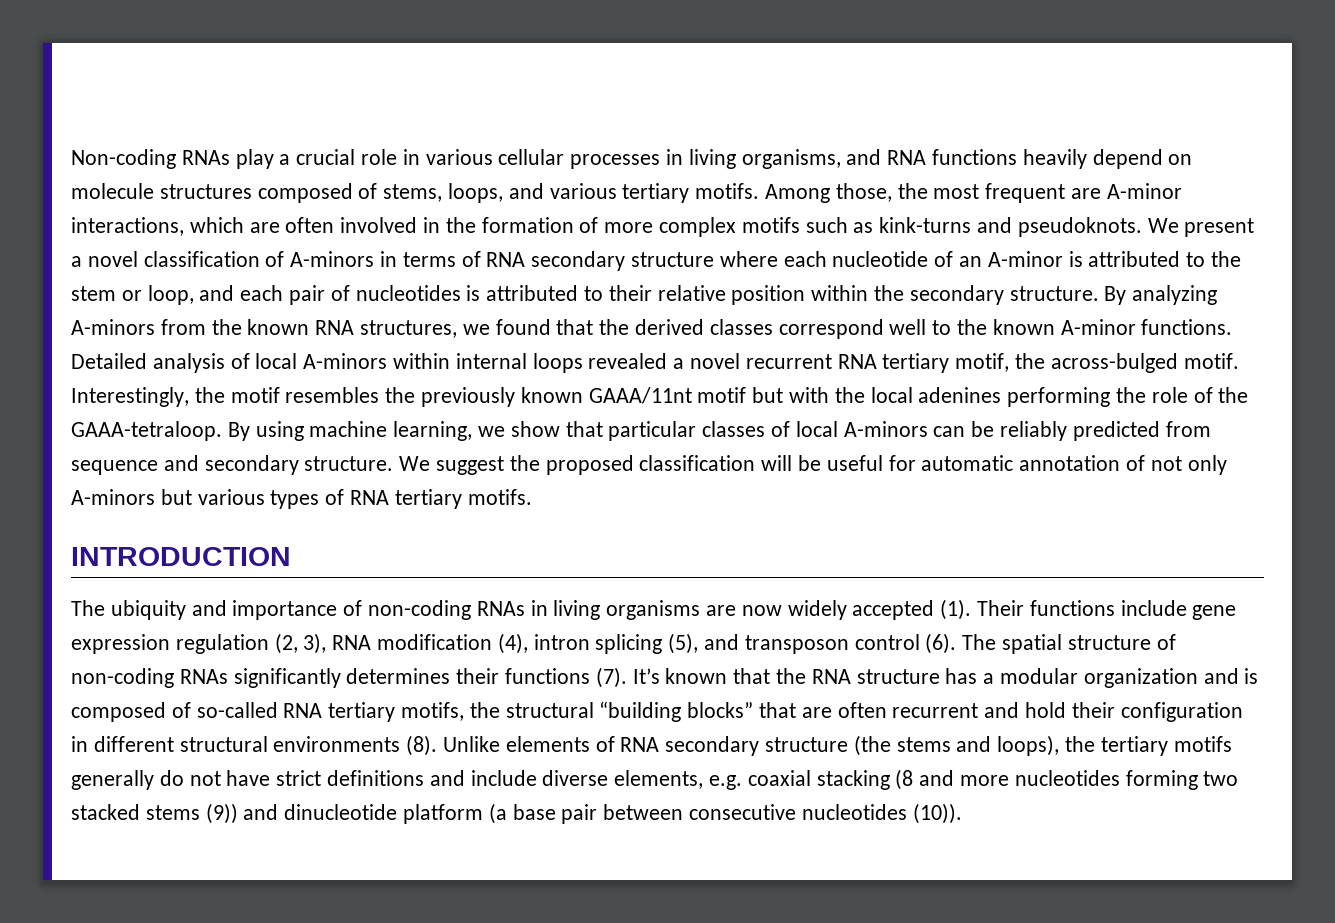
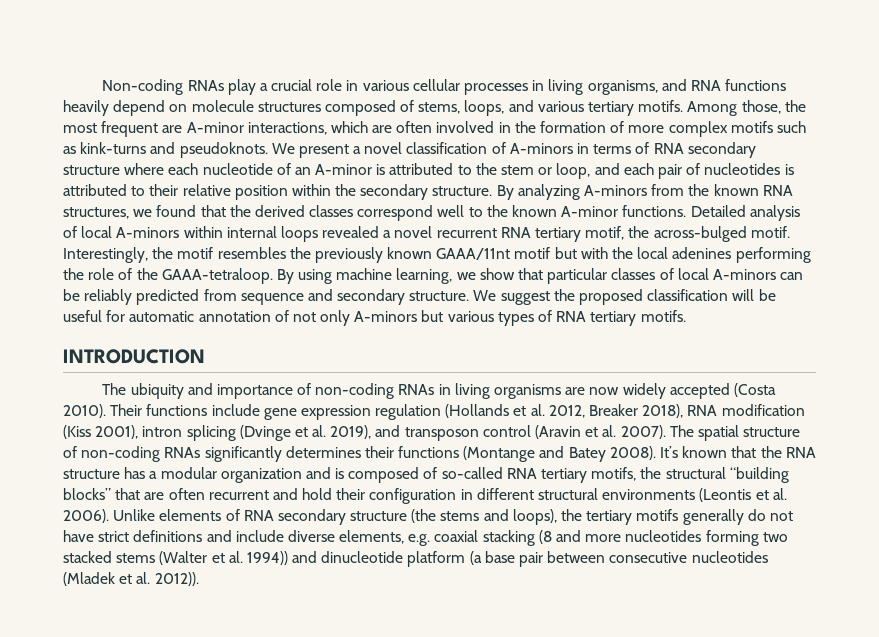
[940,599,972,620] (1). -> [733,383,776,397] [63,404,106,418] (Costa 2010).
[274,633,957,654] (2, 3), RNA modification (4), intron splicing (5), and transposon control (6). -> [445,404,805,418] [63,425,666,441] (Hollands et al. 2012, Breaker 2018), RNA modification (Kiss 2001), intron splicing (Dvinge et al. 2019), and transposon control (Aravin et al. 2007).
[595,667,627,688] (7). -> [463,446,656,462] (Montange and Batey 2008).
[406,735,438,756] (8). -> [699,488,787,502] [63,509,109,523] (Leontis et al. 2006).
[205,803,238,824] (9)) -> [159,551,288,565] (Walter et al. 1994))
[912,803,962,824] (10)). -> [63,572,199,586] (Mladek et al. 2012)).

